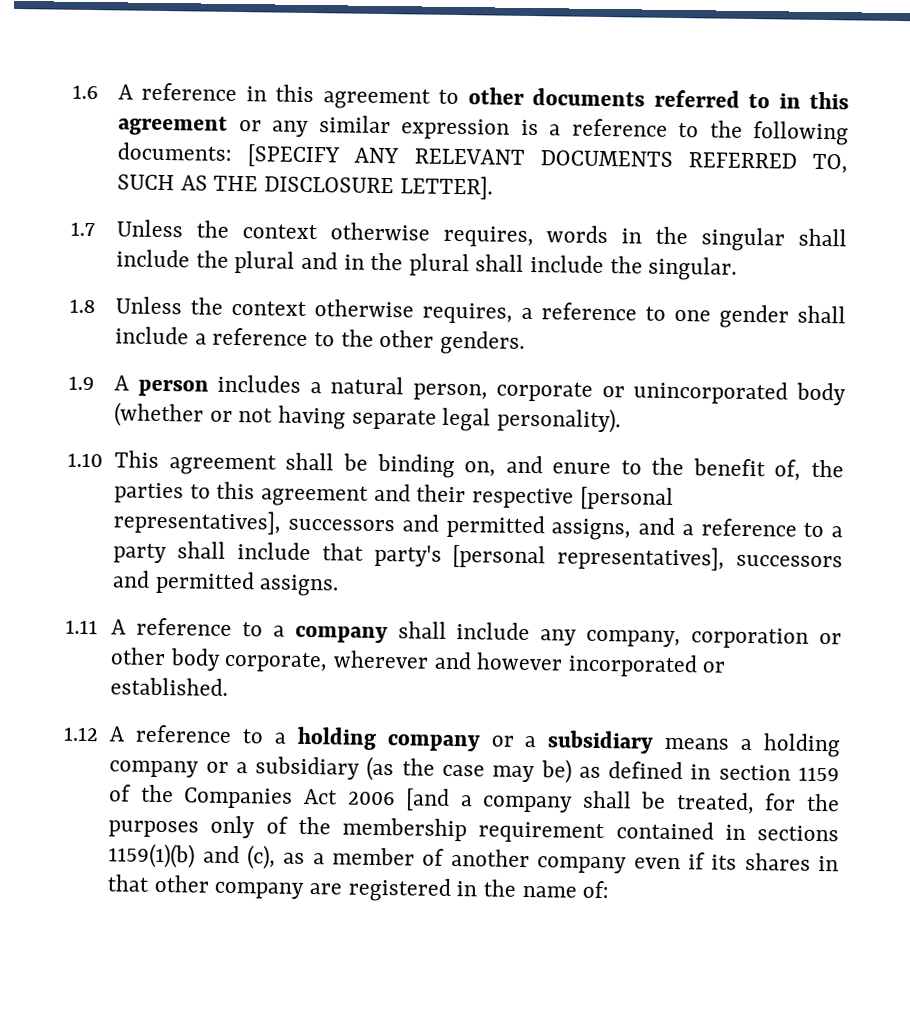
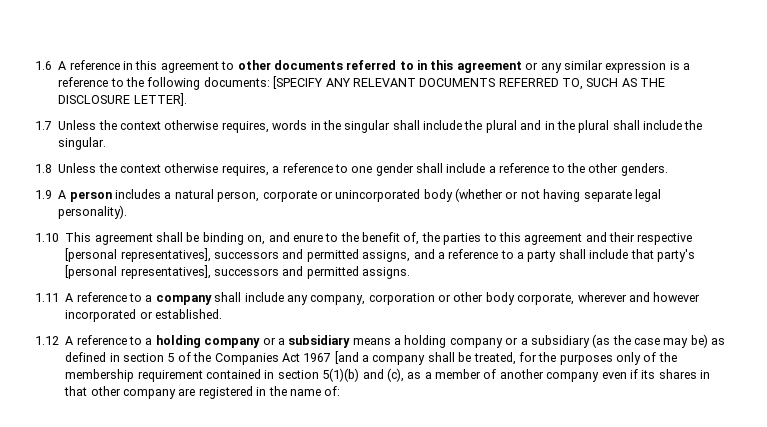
[798,766,841,782] 1159 -> [167,353,175,362] 5
[346,791,396,806] 2006 -> [303,353,332,362] 1967
[757,825,839,842] [108,843,196,869] sections 1159(1)(b) -> [277,368,360,382] section 5(1)(b)

